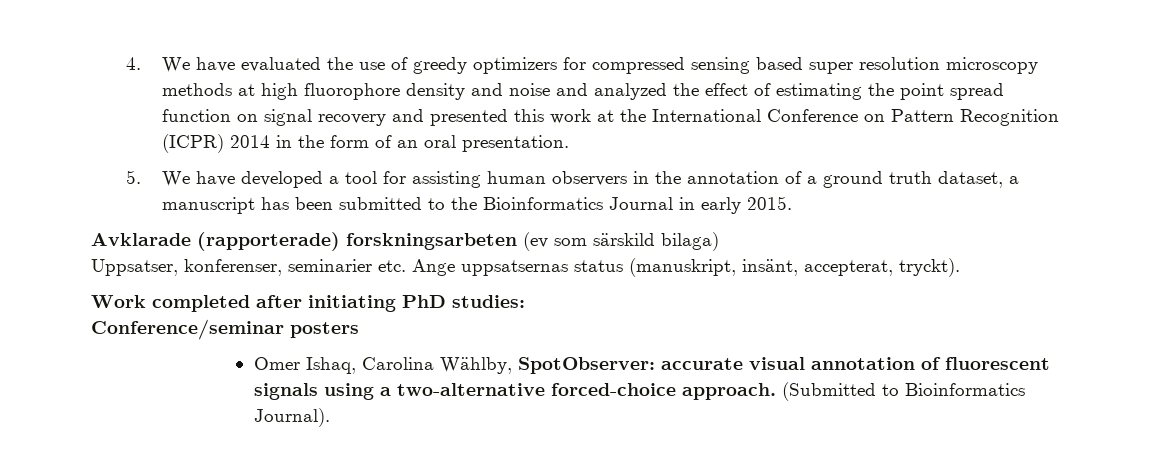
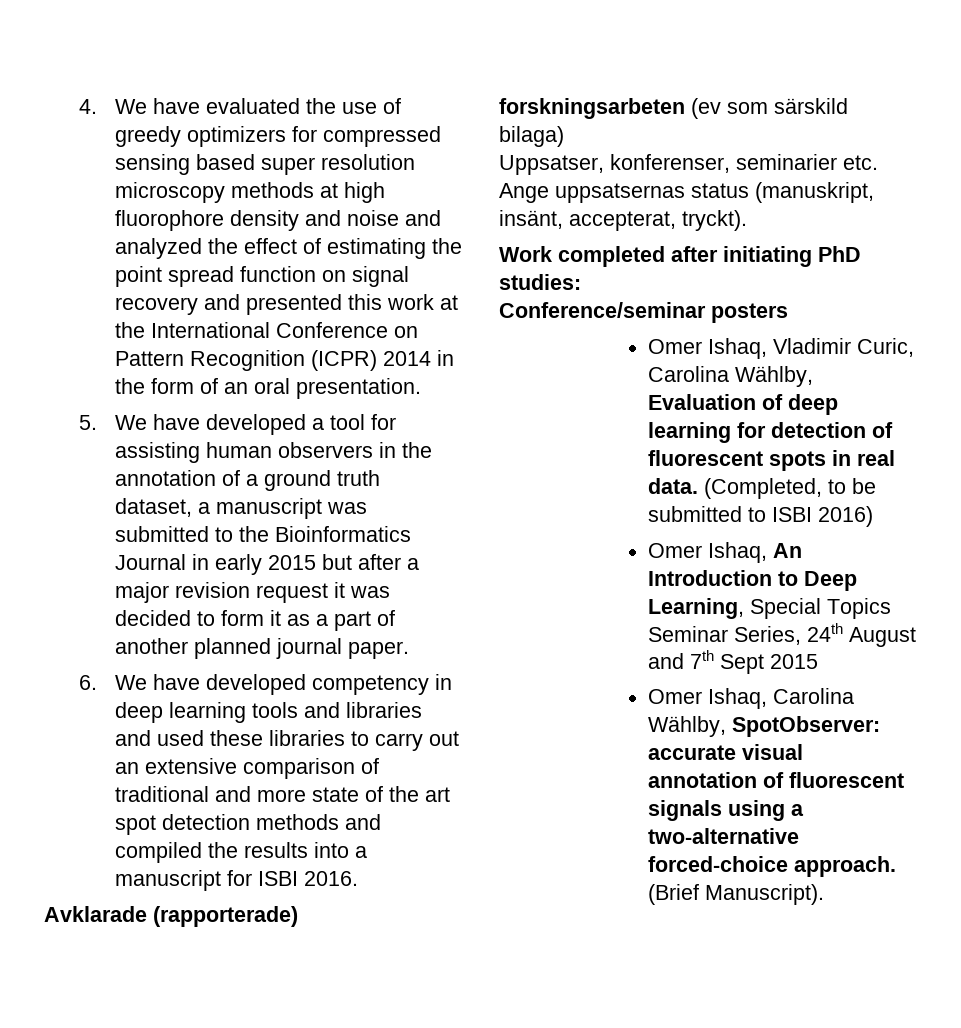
[260,197,333,210] has been -> [326,502,367,514] was
[746,196,792,210] 2015. -> [267,554,419,570] [114,582,390,603] [114,610,395,631] [114,638,409,659] [79,674,452,695] [114,702,422,723] [114,730,459,751] [114,758,379,779] [114,786,450,802] [114,814,381,835] [114,842,367,863] [114,870,358,891] 2015 but after a major revision request it was decided to form it as a part of another planned journal paper. // 6. We have developed competency in deep learning tools and libraries and used these libraries to carry out an extensive comparison of traditional and more state of the art spot detection methods and compiled the results into a manuscript for ISBI 2016.
(359, 330) none -> [648,338,915,359] [648,366,814,387] [648,394,839,415] [648,422,894,443] [648,450,896,471] [648,478,877,499] [648,506,874,527] [648,542,803,563] [648,570,858,591] [648,598,892,619] [648,623,917,647] [648,650,819,674] // Omer Ishaq, Vladimir Curic, Carolina Wählby, Evaluation of deep learning for detection of fluorescent spots in real data. (Completed, to be submitted to ISBI 2016) // Omer Ishaq, An Introduction to Deep Learning, Special Topics Seminar Series, 24th August and 7th Sept 2015
[781,382,1025,401] [253,408,330,427] (Submitted to Bioinformatics Journal). -> [648,884,825,905] (Brief Manuscript).

